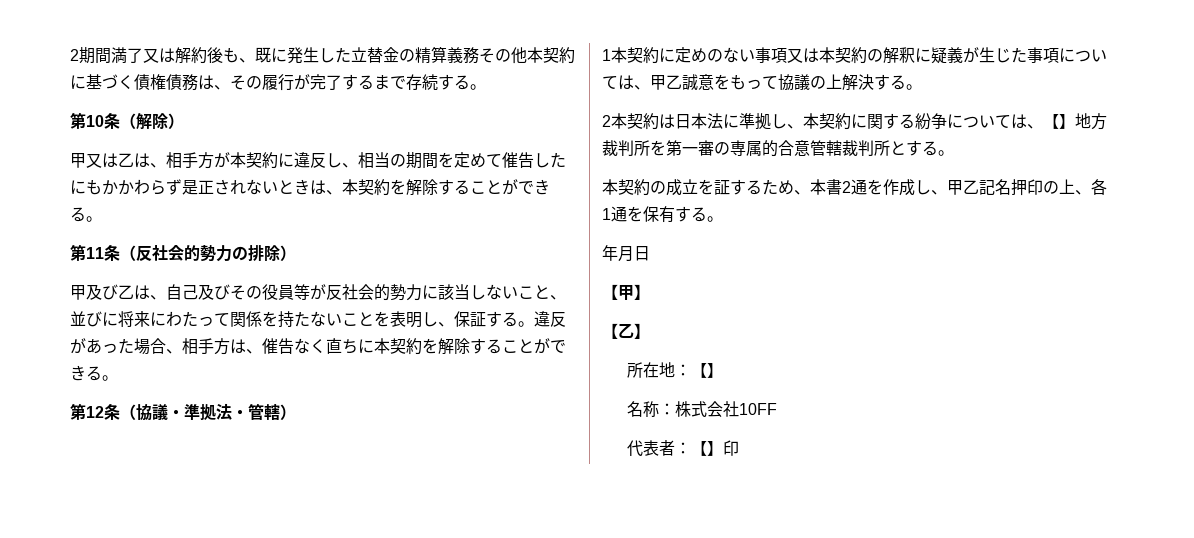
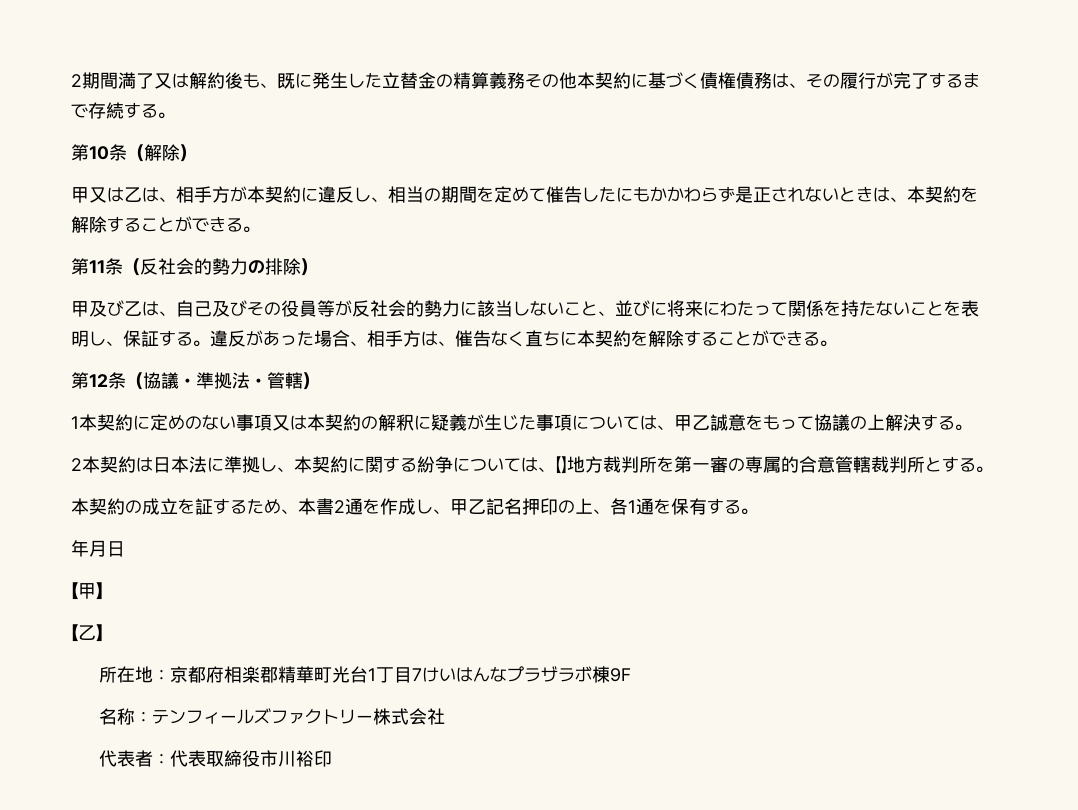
[690,363,723,378] [626,401,675,417] 【】 // 名称： -> [170,666,632,683] [99,708,374,725] 京都府相楽郡精華町光台1丁目7けいはんなプラザラボ棟9F // 名称：テンフィールズファクトリー
[738,403,777,415] 10FF -> (446, 716) none
[690,441,723,456] 【】 -> [170,750,315,767] 代表取締役市川裕

